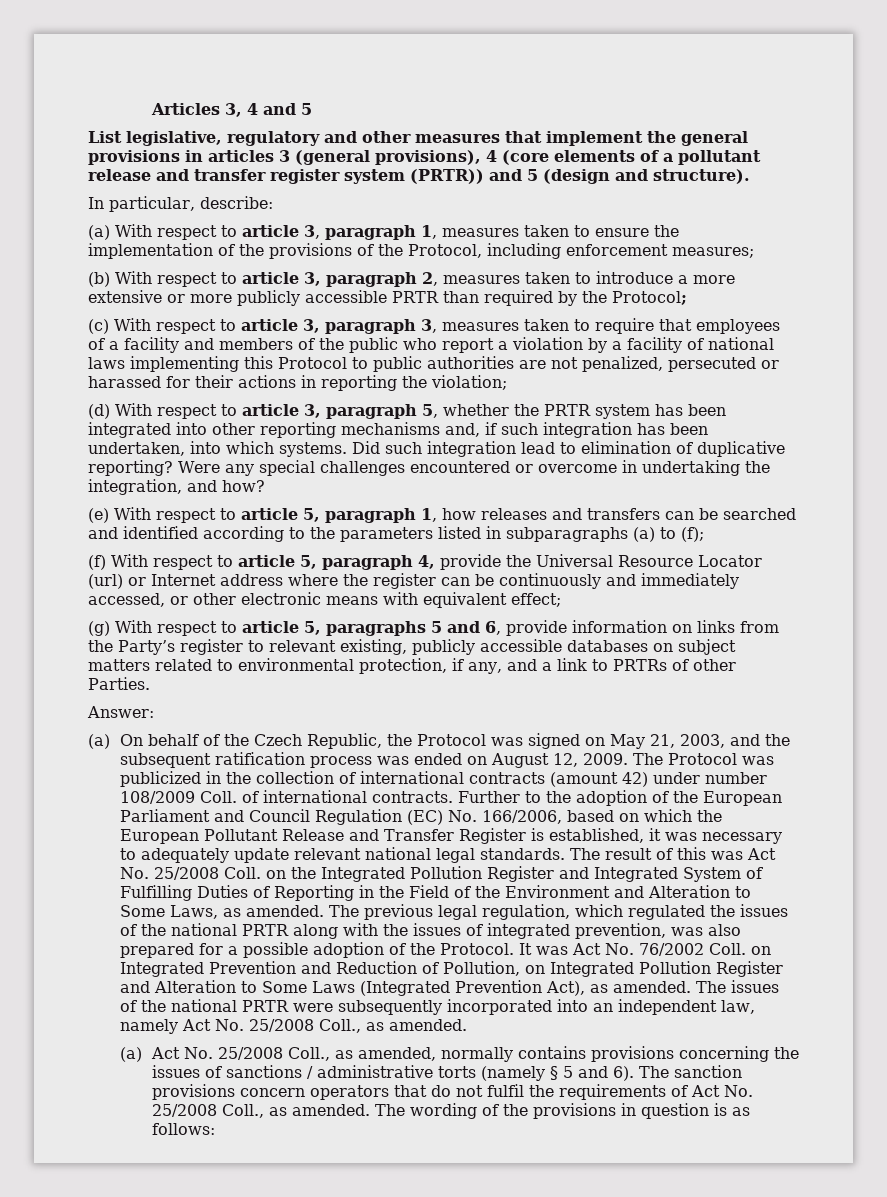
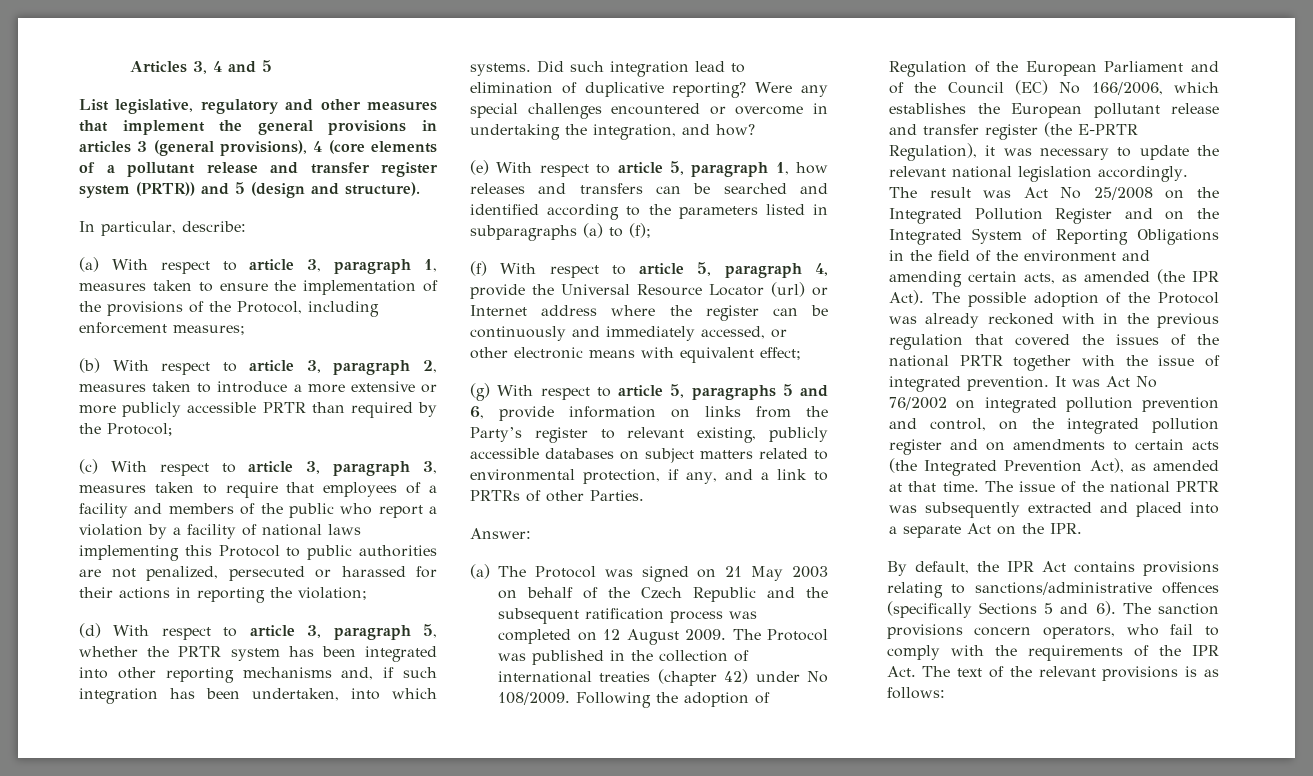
[119,733,725,749] On behalf of the Czech Republic, the Protocol was signed on May 21, 2003, -> [498,566,828,582] [498,587,756,602] The Protocol was signed on 21 May 2003 on behalf of the Czech Republic
[413,753,578,768] ended on August 12, -> [498,629,679,645] completed on 12 August
[119,771,201,787] publicized -> [532,650,604,665] published
[468,772,767,787] [119,790,541,804] contracts (amount 42) under number 108/2009 Coll. of international contracts. Further to -> [599,669,828,686] [498,692,651,708] treaties (chapter 42) under No 108/2009. Following
(669, 797) none -> [889,61,990,77] Regulation of
[248,809,722,825] [119,828,782,844] [119,847,776,863] [119,867,261,880] Council Regulation (EC) No. 166/2006, based on which the European Pollutant Release and Transfer Register is established, it was necessary to adequately update relevant national legal standards. The result of this was Act No. 25/2008 Coll. -> [889,80,1219,95] [889,103,1219,118] [889,122,1138,140] [889,143,1219,161] [889,166,1188,182] [889,187,1153,200] of the Council (EC) No 166/2006, which establishes the European pollutant release and transfer register (the E-PRTR Regulation), it was necessary to update the relevant national legislation accordingly. The result was Act No 25/2008
(589, 873) none -> [1165,208,1219,220] on the
[119,885,751,901] [119,904,705,920] Fulfilling Duties of Reporting in the Field of the Environment and Alteration to Some Laws, as amended. The previous legal regulation, which regulated -> [1056,229,1219,245] [889,250,1150,262] [889,269,1219,287] [889,290,1219,307] [889,313,1219,328] [889,334,1070,350] Reporting Obligations in the field of the environment and amending certain acts, as amended (the IPR Act). The possible adoption of the Protocol was already reckoned with in the previous regulation that covered
[292,923,461,939] along with the issues -> [1013,355,1195,371] together with the issue
[574,923,741,939] [119,942,771,958] [119,961,783,977] [119,980,779,996] [119,999,755,1015] [119,1019,467,1034] [119,1046,799,1062] [151,1065,558,1081] prevention, was also prepared for a possible adoption of the Protocol. It was Act No. 76/2002 Coll. on Integrated Prevention and Reduction of Pollution, on Integrated Pollution Register and Alteration to Some Laws (Integrated Prevention Act), as amended. The issues of the national PRTR were subsequently incorporated into an independent law, namely Act No. 25/2008 Coll., as amended. // (a) Act No. 25/2008 Coll., as amended, normally contains provisions concerning the issues of sanctions / administrative torts (namely § -> [967,376,1157,391] [889,397,1219,413] [889,418,1219,434] [889,439,1219,455] [889,458,1219,476] [889,481,1219,493] [889,502,1219,518] [889,523,1082,538] [886,561,1219,576] [886,582,1219,598] [886,601,1037,618] prevention. It was Act No 76/2002 on integrated pollution prevention and control, on the integrated pollution register and on amendments to certain acts (the Integrated Prevention Act), as amended at that time. The issue of the national PRTR was subsequently extracted and placed into a separate Act on the IPR. // By default, the IPR Act contains provisions relating to sanctions/administrative offences (specifically Sections
[309,1084,753,1100] [151,1103,709,1119] operators that do not fulfil the requirements of Act No. 25/2008 Coll., as amended. The wording of the provisions in question -> [1042,624,1219,639] [886,645,1219,661] [886,666,1179,681] operators, who fail to comply with the requirements of the IPR Act. The text of the relevant provisions

